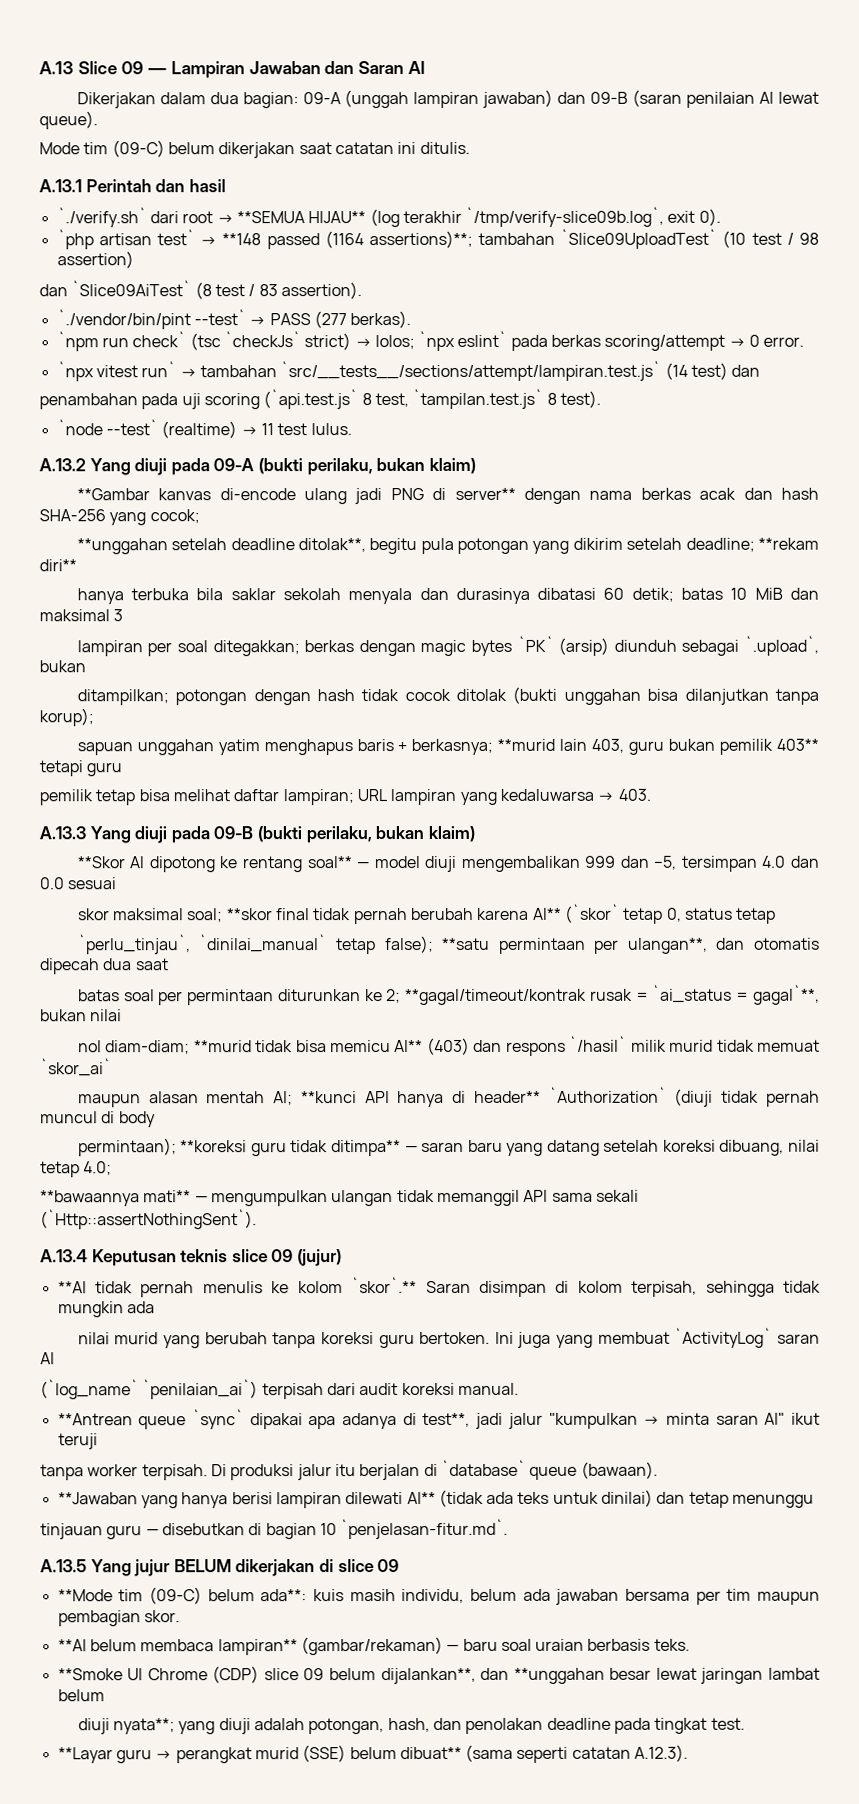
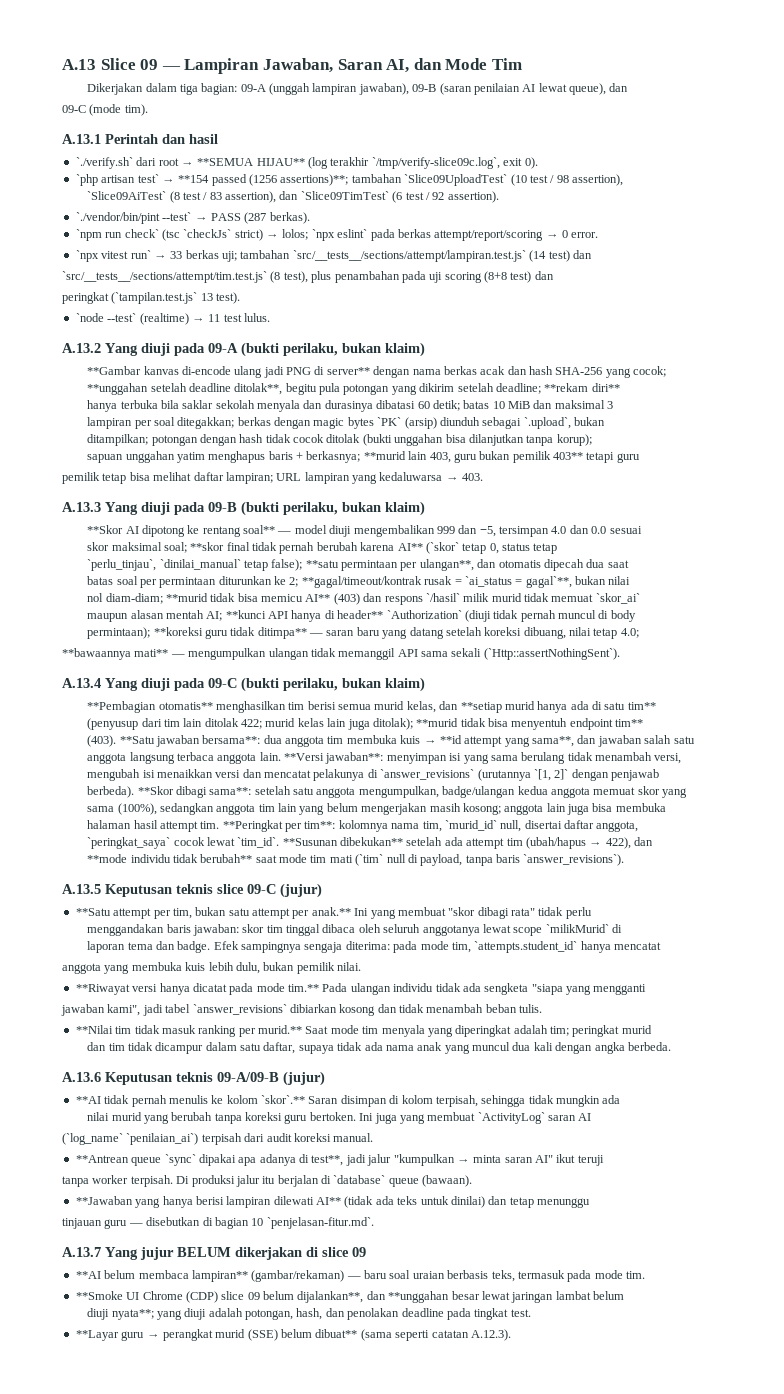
[248,61,425,75] Jawaban dan Saran AI -> [262,58,522,73] Jawaban, Saran AI, dan Mode Tim
[209,92,239,105] dua -> [179,84,198,95] tiga
[482,89,587,108] jawaban) dan -> [358,83,409,95] jawaban),
[39,111,98,130] [39,140,470,159] queue). // Mode tim (09-C) belum dikerjakan saat catatan ini ditulis. -> [569,83,629,95] [62,104,148,116] queue), dan // 09-C (mode tim).
[465,206,665,227] `/tmp/verify-slice09b.log`, -> [371,157,500,169] `/tmp/verify-slice09c.log`,
[222,231,364,250] **148 passed (1164 -> [178,174,277,186] **154 passed (1256
[56,251,134,269] [39,284,68,297] assertion) // dan -> [572,174,623,186] assertion), //
(278, 290) none -> [225,191,445,203] assertion), dan `Slice09TimTest` (6 test / 92
[313,311,347,329] (277 -> [244,212,267,224] (287
[604,334,726,351] scoring/attempt -> [434,230,544,241] attempt/report/scoring
(197, 373) none -> [170,250,237,262] 33 berkas uji;
[39,388,557,410] penambahan pada uji scoring (`api.test.js` 8 test, `tampilan.test.js` 8 -> [62,271,554,283] [62,292,213,304] `src/__tests__/sections/attempt/tim.test.js` (8 test), plus penambahan pada uji scoring (8+8 test) dan // peringkat (`tampilan.test.js` 13
[91,1249,294,1267] Keputusan teknis slice 09 -> [105,677,425,692] [87,701,656,713] [87,718,644,730] [87,735,695,747] [87,752,682,764] [87,769,660,781] [87,786,688,798] [87,803,666,815] [87,820,639,832] [87,837,654,849] [87,854,625,866] [62,883,322,898] [75,907,592,919] [87,924,623,936] [87,941,662,953] [62,962,361,974] [75,983,647,995] [61,1004,543,1016] [75,1025,652,1037] [87,1042,671,1054] [62,1072,279,1085] Yang diuji pada 09-C (bukti perilaku, bukan klaim) // **Pembagian otomatis** menghasilkan tim berisi semua murid kelas, dan **setiap murid hanya ada di satu tim** // (penyusup dari tim lain ditolak 422; murid kelas lain juga ditolak); **murid tidak bisa menyentuh endpoint tim** // (403). **Satu jawaban bersama**: dua anggota tim membuka kuis → **id attempt yang sama**, dan jawaban salah satu // anggota langsung terbaca anggota lain. **Versi jawaban**: menyimpan isi yang sama berulang tidak menambah versi, // mengubah isi menaikkan versi dan mencatat pelakunya di `answer_revisions` (urutannya `[1, 2]` dengan penjawab // berbeda). **Skor dibagi sama**: setelah satu anggota mengumpulkan, badge/ulangan kedua anggota memuat skor yang // sama (100%), sedangkan anggota tim lain yang belum mengerjakan masih kosong; anggota lain juga bisa membuka // halaman hasil attempt tim. **Peringkat per tim**: kolomnya nama tim, `murid_id` null, disertai daftar anggota, // `peringkat_saya` cocok lewat `tim_id`. **Susunan dibekukan** setelah ada attempt tim (ubah/hapus → 422), dan // **mode individu tidak berubah** saat mode tim mati (`tim` null di payload, tanpa baris `answer_revisions`). // A.13.5 Keputusan teknis slice 09-C (jujur) // **Satu attempt per tim, bukan satu attempt per anak.** Ini yang membuat "skor dibagi rata" tidak perlu // menggandakan baris jawaban: skor tim tinggal dibaca oleh seluruh anggotanya lewat scope `milikMurid` di // laporan tema dan badge. Efek sampingnya sengaja diterima: pada mode tim, `attempts.student_id` hanya mencatat // anggota yang membuka kuis lebih dulu, bukan pemilik nilai. // **Riwayat versi hanya dicatat pada mode tim.** Pada ulangan individu tidak ada sengketa "siapa yang mengganti // jawaban kami", jadi tabel `answer_revisions` dibiarkan kosong dan tidak menambah beban tulis. // **Nilai tim tidak masuk ranking per murid.** Saat mode tim menyala yang diperingkat adalah tim; peringkat murid // dan tim tidak dicampur dalam satu daftar, supaya tidak ada nama anak yang muncul dua kali dengan angka berbeda. // A.13.6 Keputusan teknis 09-A/09-B
[40,1559,87,1573] A.13.5 -> [62,1247,101,1257] A.13.7
[57,1587,820,1605] [57,1610,180,1627] // **Mode tim (09-C) belum ada**: kuis masih individu, belum ada jawaban bersama per tim maupun pembagian skor. -> (366, 1252) none
[653,1638,690,1651] teks. -> [491,1270,645,1282] teks, termasuk pada mode tim.

